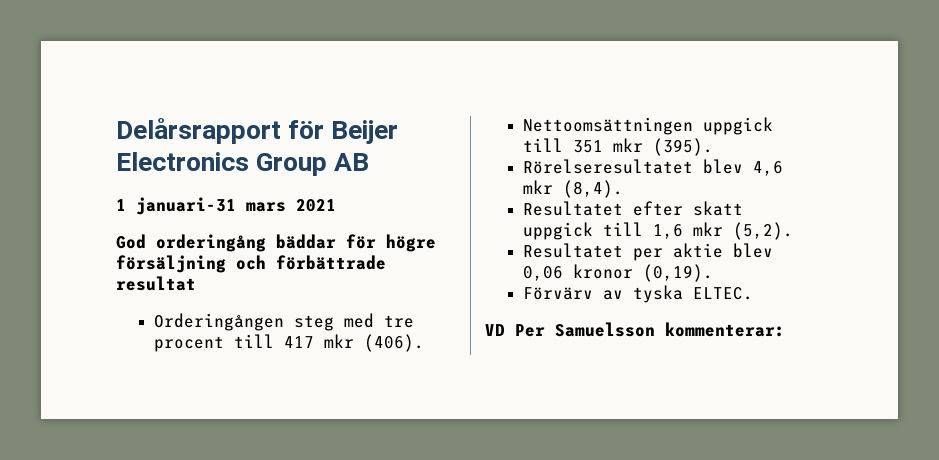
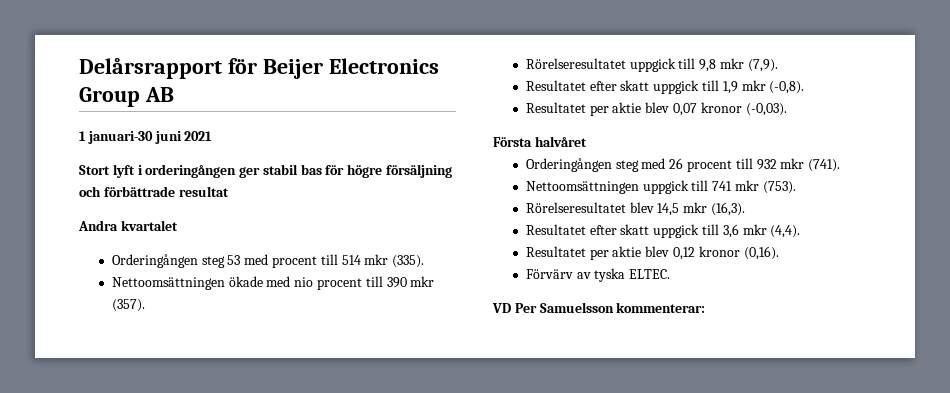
[136,197,286,215] januari-31 mars -> [87,131,182,144] januari-30 juni
[116,234,336,252] God orderingång bäddar -> [79,164,322,178] Stort lyft i orderingången ger stabil bas
[154,313,415,331] [154,334,425,352] [523,117,774,135] [523,138,714,156] [523,159,784,176] [523,180,624,198] [523,201,744,216] [523,222,794,240] [523,243,774,261] [523,264,714,282] // Orderingången steg med tre procent till 417 mkr (406). // Nettoomsättningen uppgick till 351 mkr (395). // Rörelseresultatet blev 4,6 mkr (8,4). // Resultatet efter skatt uppgick till 1,6 mkr (5,2). // Resultatet per aktie blev 0,06 kronor (0,19). -> [78,220,178,231] [111,254,425,268] [111,276,435,290] [111,299,145,312] [525,58,778,72] [525,80,805,94] [525,102,787,116] [493,136,587,147] [525,158,841,172] [525,180,796,194] [525,202,746,216] [525,224,801,238] [525,246,779,260] // Andra kvartalet // Orderingången steg 53 med procent till 514 mkr (335). // Nettoomsättningen ökade med nio procent till 390 mkr (357). // Rörelseresultatet uppgick till 9,8 mkr (7,9). // Resultatet efter skatt uppgick till 1,9 mkr (-0,8). // Resultatet per aktie blev 0,07 kronor (-0,03). // Första halvåret // Orderingången steg med 26 procent till 932 mkr (741). // Nettoomsättningen uppgick till 741 mkr (753). // Rörelseresultatet blev 14,5 mkr (16,3). // Resultatet efter skatt uppgick till 3,6 mkr (4,4). // Resultatet per aktie blev 0,12 kronor (0,16).

